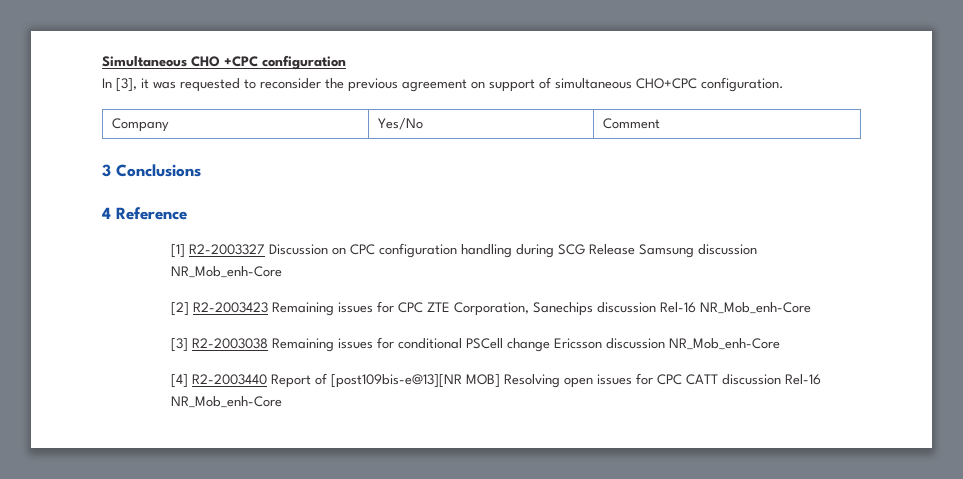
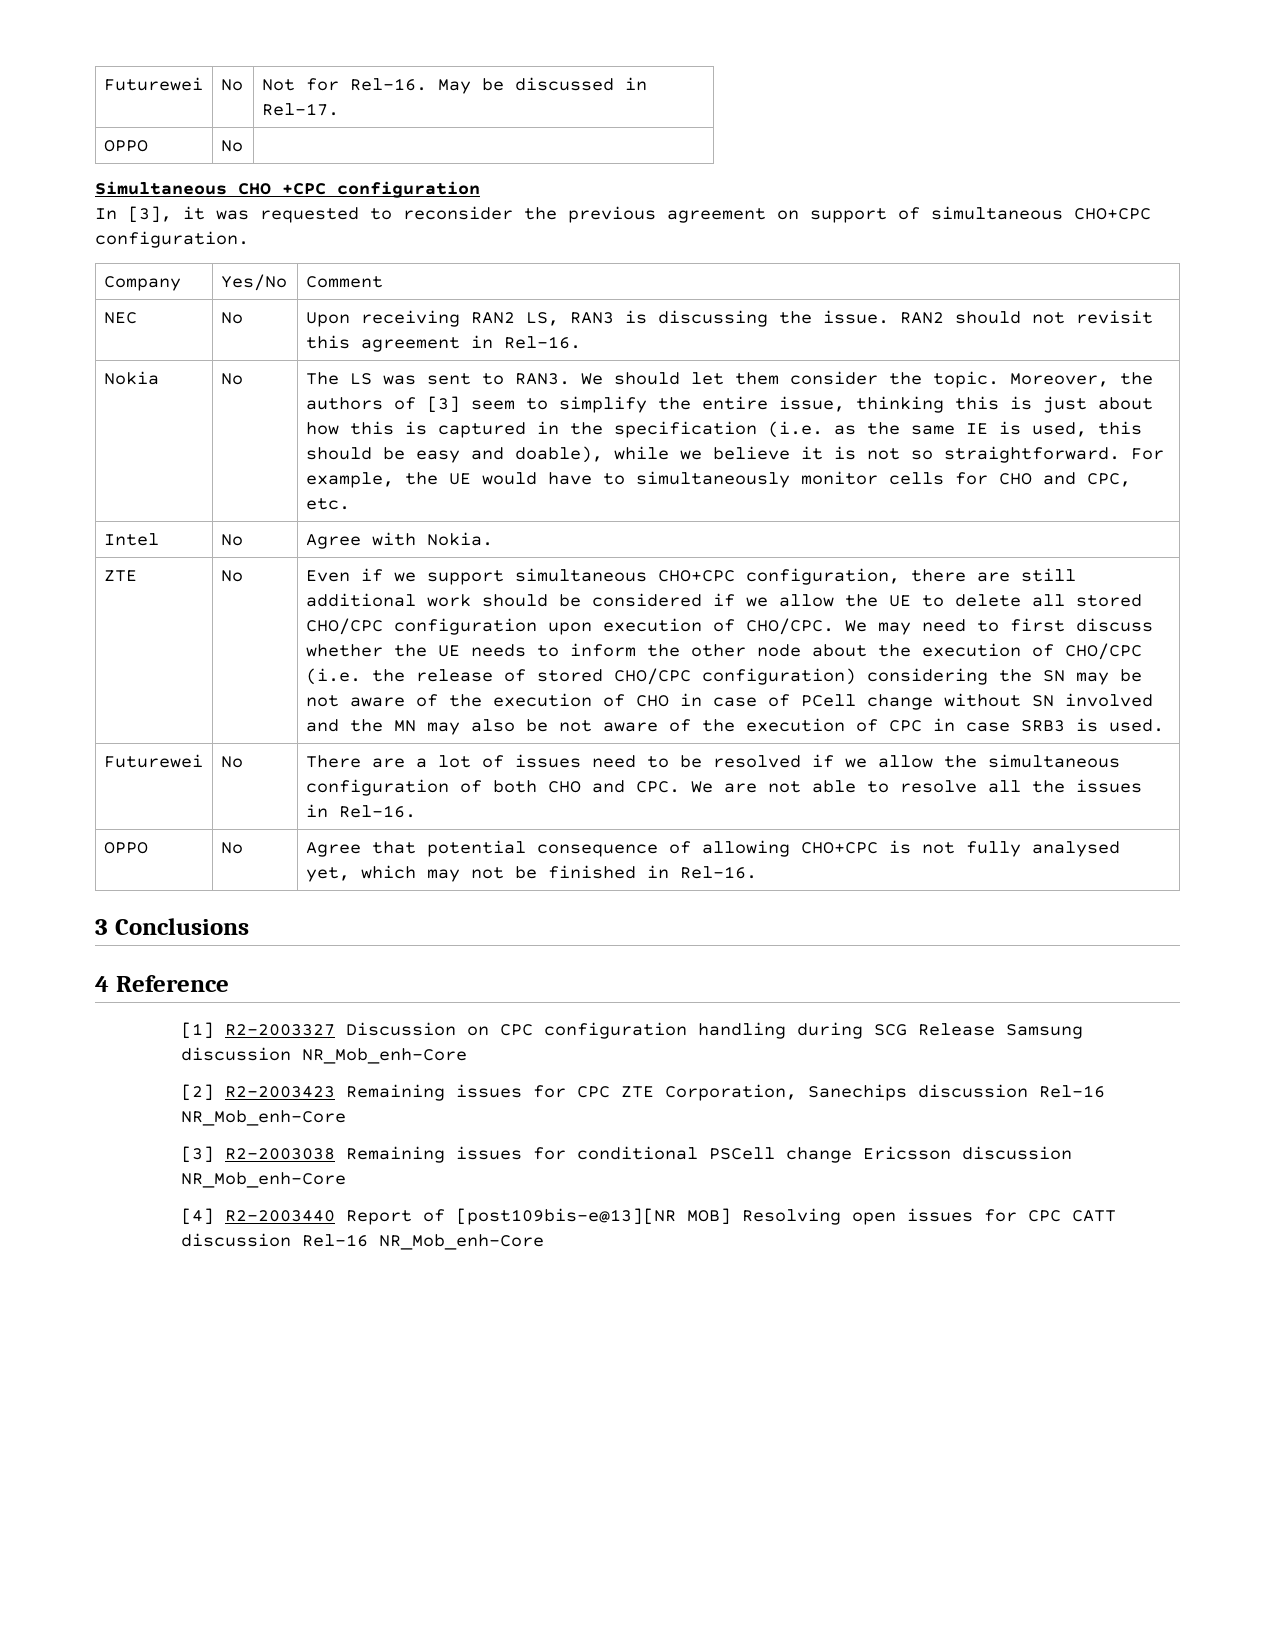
(102, 61) none -> [103,77,203,91] [220,79,243,91] [261,77,647,94] [261,103,339,116] [103,140,148,152] [220,140,243,152] Futurewei | No | Not for Rel-16. May be discussed in Rel-17. // OPPO | No | //
(660, 123) none -> [103,312,137,324] [220,312,243,324] [305,310,1153,327] [305,335,581,352] [103,371,159,385] [220,373,243,385] [305,371,1153,388] [305,396,1153,413] [305,421,1142,438] [305,446,1164,463] [305,471,1131,488] [305,498,350,510] [103,533,159,546] [220,534,243,546] [305,532,493,549] [103,570,137,582] [220,570,243,582] [305,568,1076,585] [305,593,1142,607] [305,618,1153,635] [305,643,1142,660] [305,668,1142,685] [305,693,1153,710] [305,718,1164,735] [103,754,203,768] [220,756,243,768] [305,754,1120,768] [305,779,1142,796] [305,804,416,818] [103,842,148,854] [220,842,243,854] [305,840,1120,857] [305,865,757,882] // NEC | No | Upon receiving RAN2 LS, RAN3 is discussing the issue. RAN2 should not revisit this agreement in Rel-16. // Nokia | No | The LS was sent to RAN3. We should let them consider the topic. Moreover, the authors of [3] seem to simplify the entire issue, thinking this is just about how this is captured in the specification (i.e. as the same IE is used, this should be easy and doable), while we believe it is not so straightforward. For example, the UE would have to simultaneously monitor cells for CHO and CPC, etc. // Intel | No | Agree with Nokia. // ZTE | No | Even if we support simultaneous CHO+CPC configuration, there are still additional work should be considered if we allow the UE to delete all stored CHO/CPC configuration upon execution of CHO/CPC. We may need to first discuss whether the UE needs to inform the other node about the execution of CHO/CPC (i.e. the release of stored CHO/CPC configuration) considering the SN may be not aware of the execution of CHO in case of PCell change without SN involved and the MN may also be not aware of the execution of CPC in case SRB3 is used. // Futurewei | No | There are a lot of issues need to be resolved if we allow the simultaneous configuration of both CHO and CPC. We are not able to resolve all the issues in Rel-16. // OPPO | No | Agree that potential consequence of allowing CHO+CPC is not fully analysed yet, which may not be finished in Rel-16.

